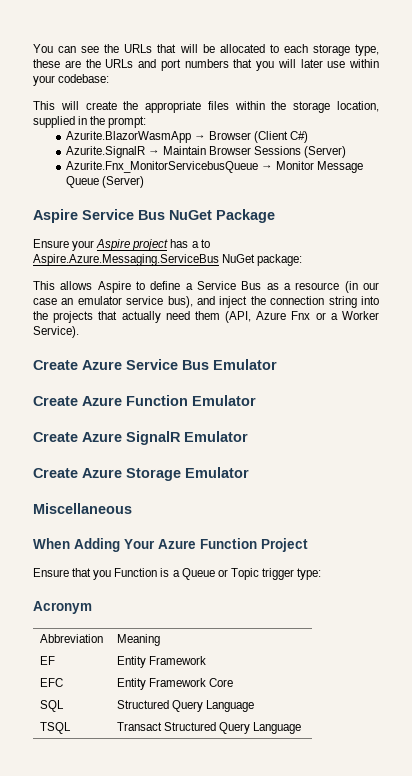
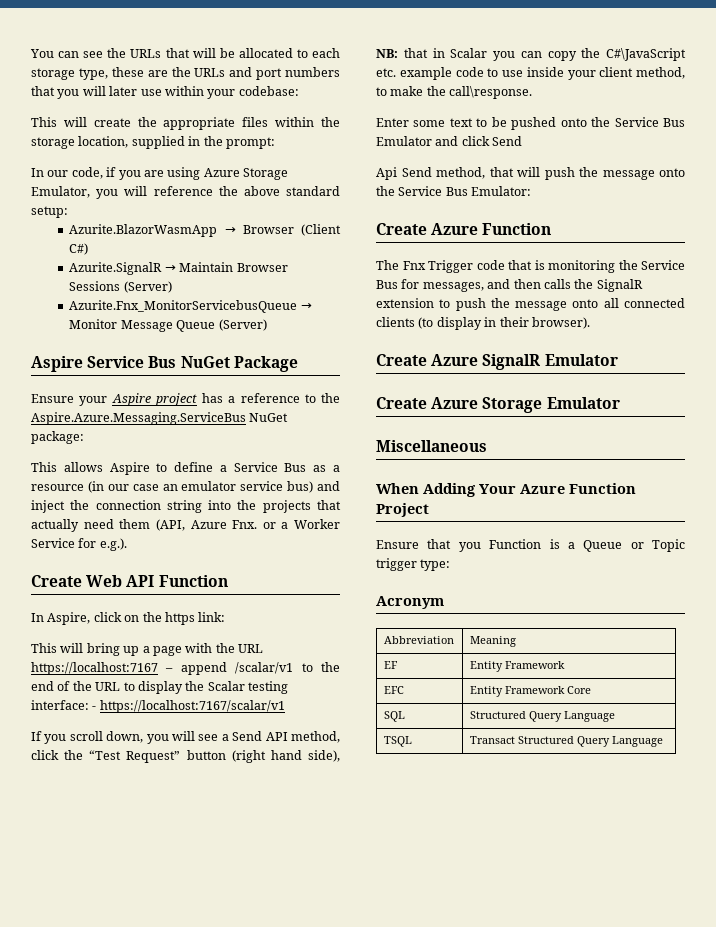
(147, 122) none -> [31,167,288,180] [31,186,340,199] [31,206,68,218] // In our code, if you are using Azure Storage Emulator, you will reference the above standard setup:
[200,239,210,248] to -> [240,393,340,403] reference to the
[167,296,193,308] bus), -> [287,481,314,493] bus)
[291,311,311,320] Fnx -> [232,520,258,529] Fnx.
[33,326,79,338] [33,359,277,370] [33,395,256,406] Service). // Create Azure Service Bus Emulator // Create Azure Function Emulator -> [31,538,127,551] [31,575,228,587] [31,612,226,625] [31,643,263,656] [31,662,340,675] [31,681,288,694] [31,700,285,713] [31,731,340,744] [31,750,340,763] [376,48,686,61] [376,67,685,80] [376,86,533,99] [376,117,685,130] [376,136,523,146] [376,167,685,180] [376,186,532,196] [376,223,552,235] [376,260,685,273] [376,279,643,292] [376,298,685,311] [376,317,590,330] Service for e.g.). // Create Web API Function // In Aspire, click on the https link: // This will bring up a page with the URL https://localhost:7167 – append /scalar/v1 to the end of the URL to display the Scalar testing interface: - https://localhost:7167/scalar/v1 // If you scroll down, you will see a Send API method, click the “Test Request” button (right hand side), NB: that in Scalar you can copy the C#\JavaScript etc. example code to use inside your client method, to make the call\response. // Enter some text to be pushed onto the Service Bus Emulator and click Send // Api Send method, that will push the message onto the Service Bus Emulator: // Create Azure Function // The Fnx Trigger code that is monitoring the Service Bus for messages, and then calls the SignalR extension to push the message onto all connected clients (to display in their browser).

